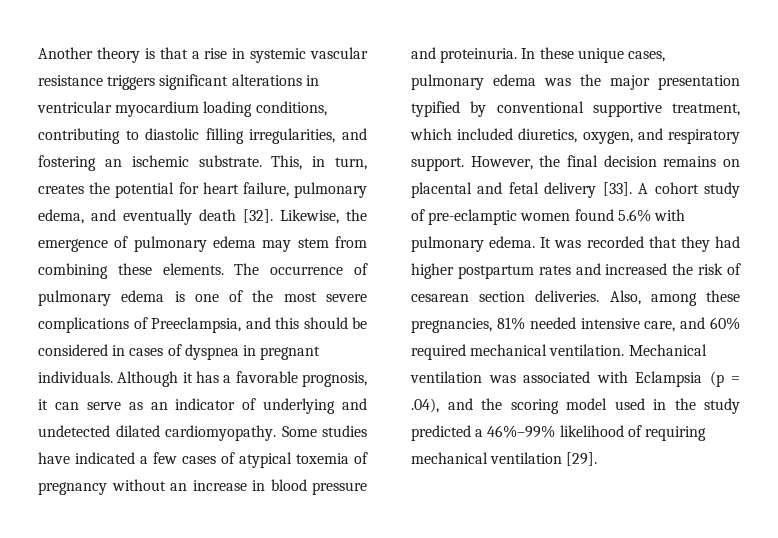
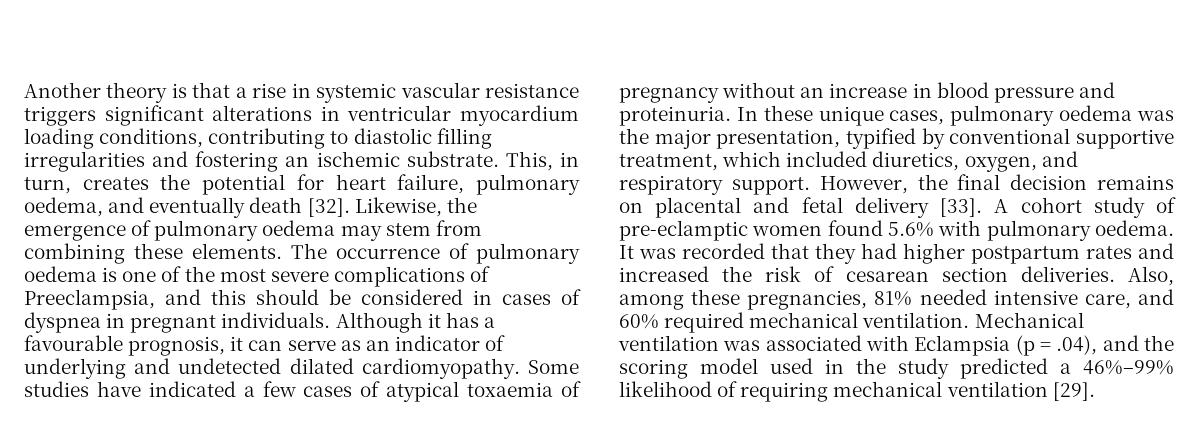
[249,128,336,144] irregularities, -> [24,151,145,172] irregularities
[38,209,84,224] edema, -> [24,197,103,217] oedema,
[213,236,256,248] edema -> [262,220,336,236] oedema
[121,290,165,302] edema -> [24,266,97,282] oedema
[235,371,298,383] favorable -> [24,335,123,351] favourable
[296,453,349,464] toxemia -> [467,382,554,397] toxaemia
[493,74,536,86] edema -> [1059,105,1133,121] oedema
[658,75,740,90] presentation -> [716,129,841,149] presentation,
[489,236,536,248] edema. -> [1095,220,1174,236] oedema.

